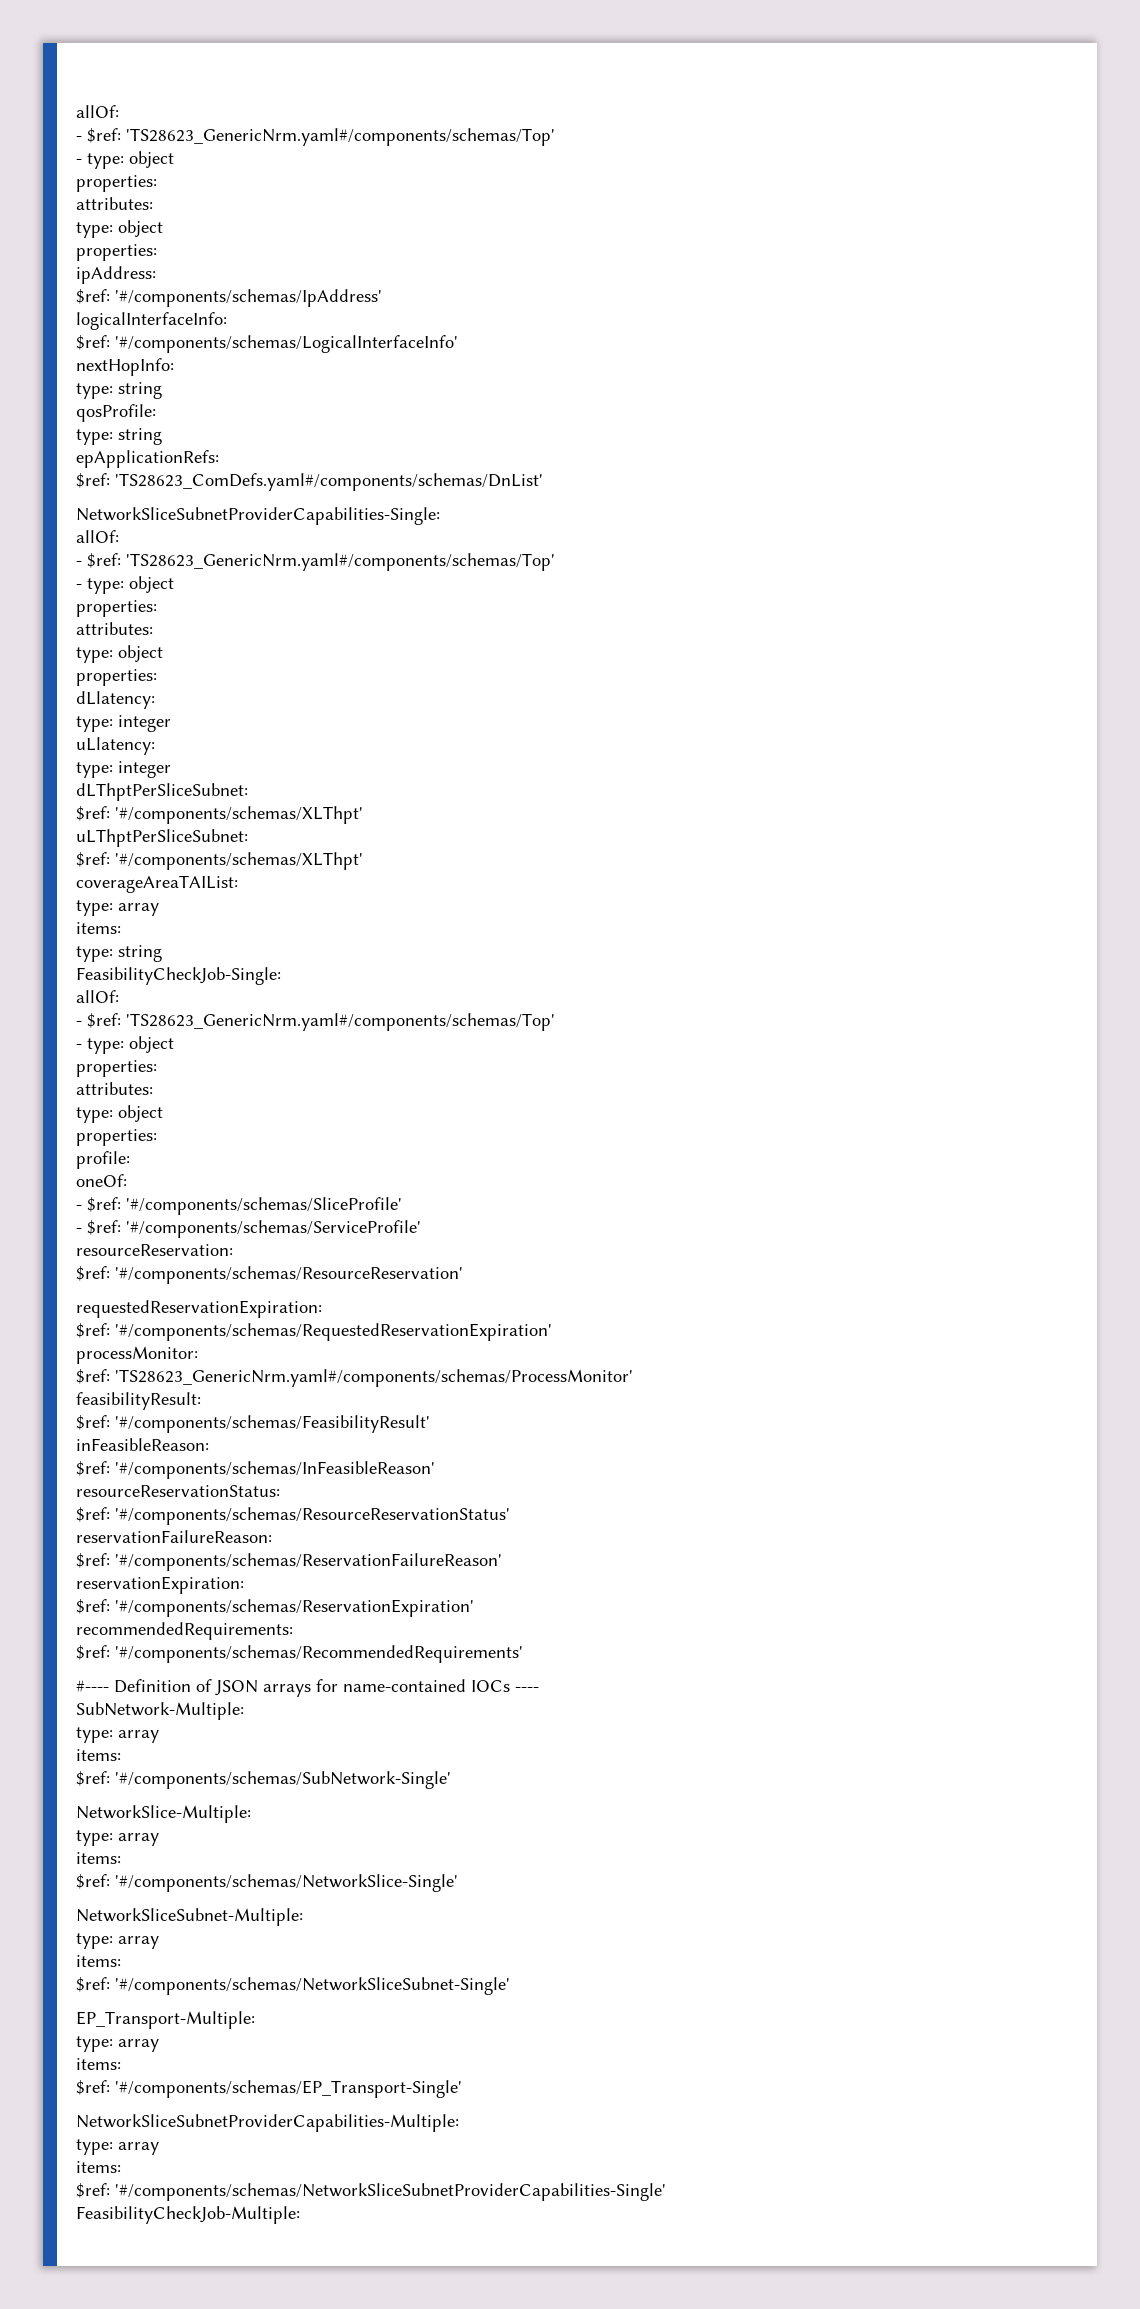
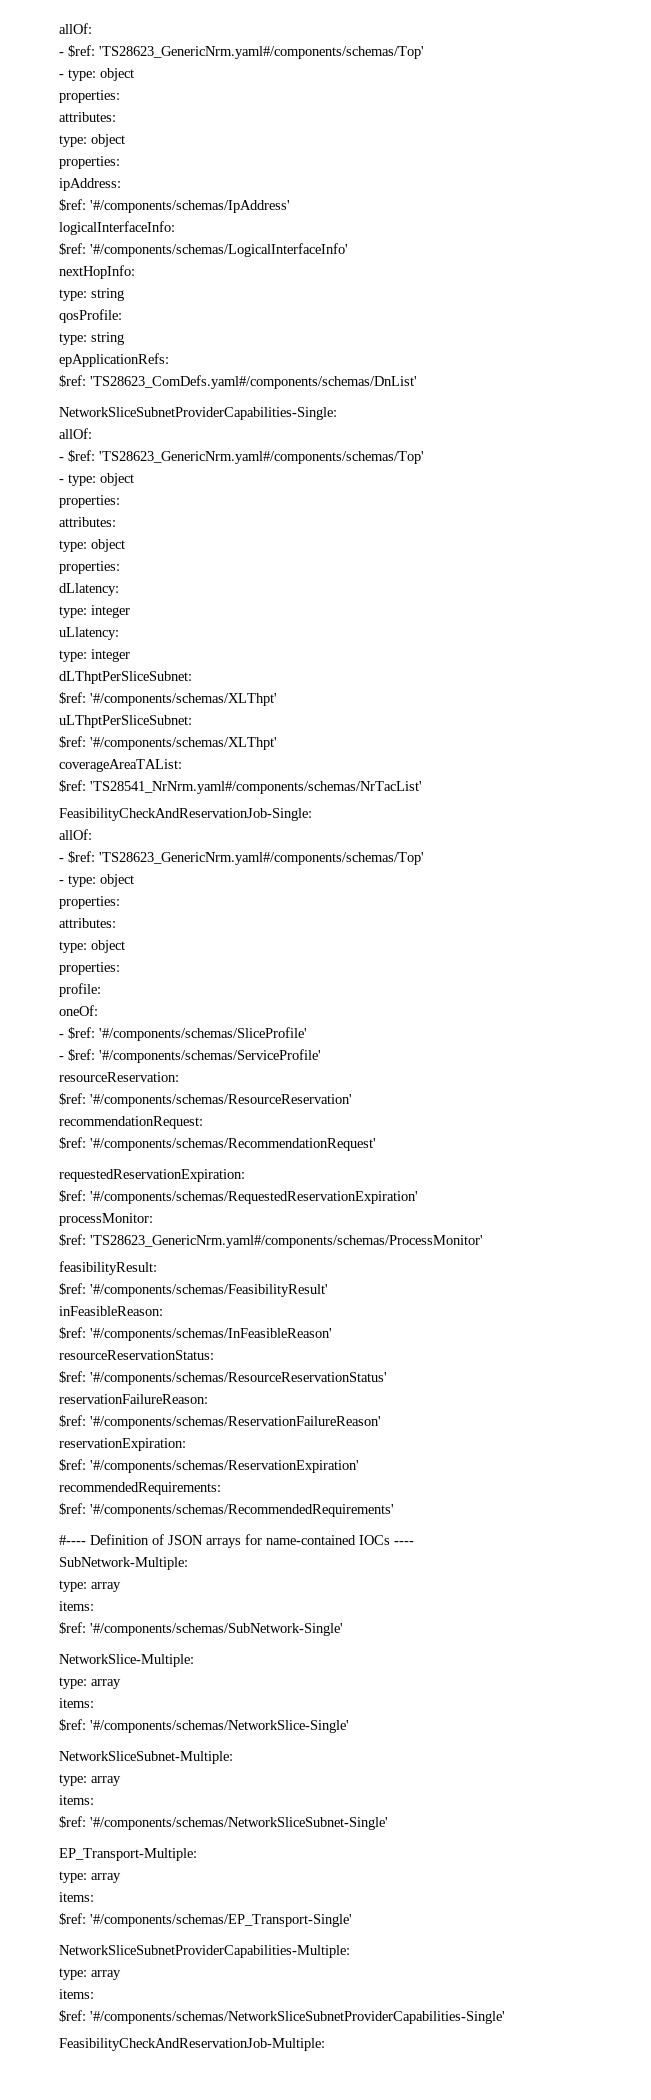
[76,875,238,893] [76,900,159,916] [76,922,121,934] [76,945,162,962] [76,967,281,985] coverageAreaTAIList: // type: array // items: // type: string // FeasibilityCheckJob-Single: -> [59,759,182,772] [59,780,422,794] [59,808,312,821] coverageAreaTAList: // $ref: 'TS28541_NrNrm.yaml#/components/schemas/NrTacList' // FeasibilityCheckAndReservationJob-Single:
(463, 1275) none -> [59,1116,203,1129] [59,1137,376,1151] // recommendationRequest: // $ref: '#/components/schemas/RecommendationRequest'
[76,2206,300,2224] FeasibilityCheckJob-Multiple: -> [59,2038,325,2051] FeasibilityCheckAndReservationJob-Multiple:

